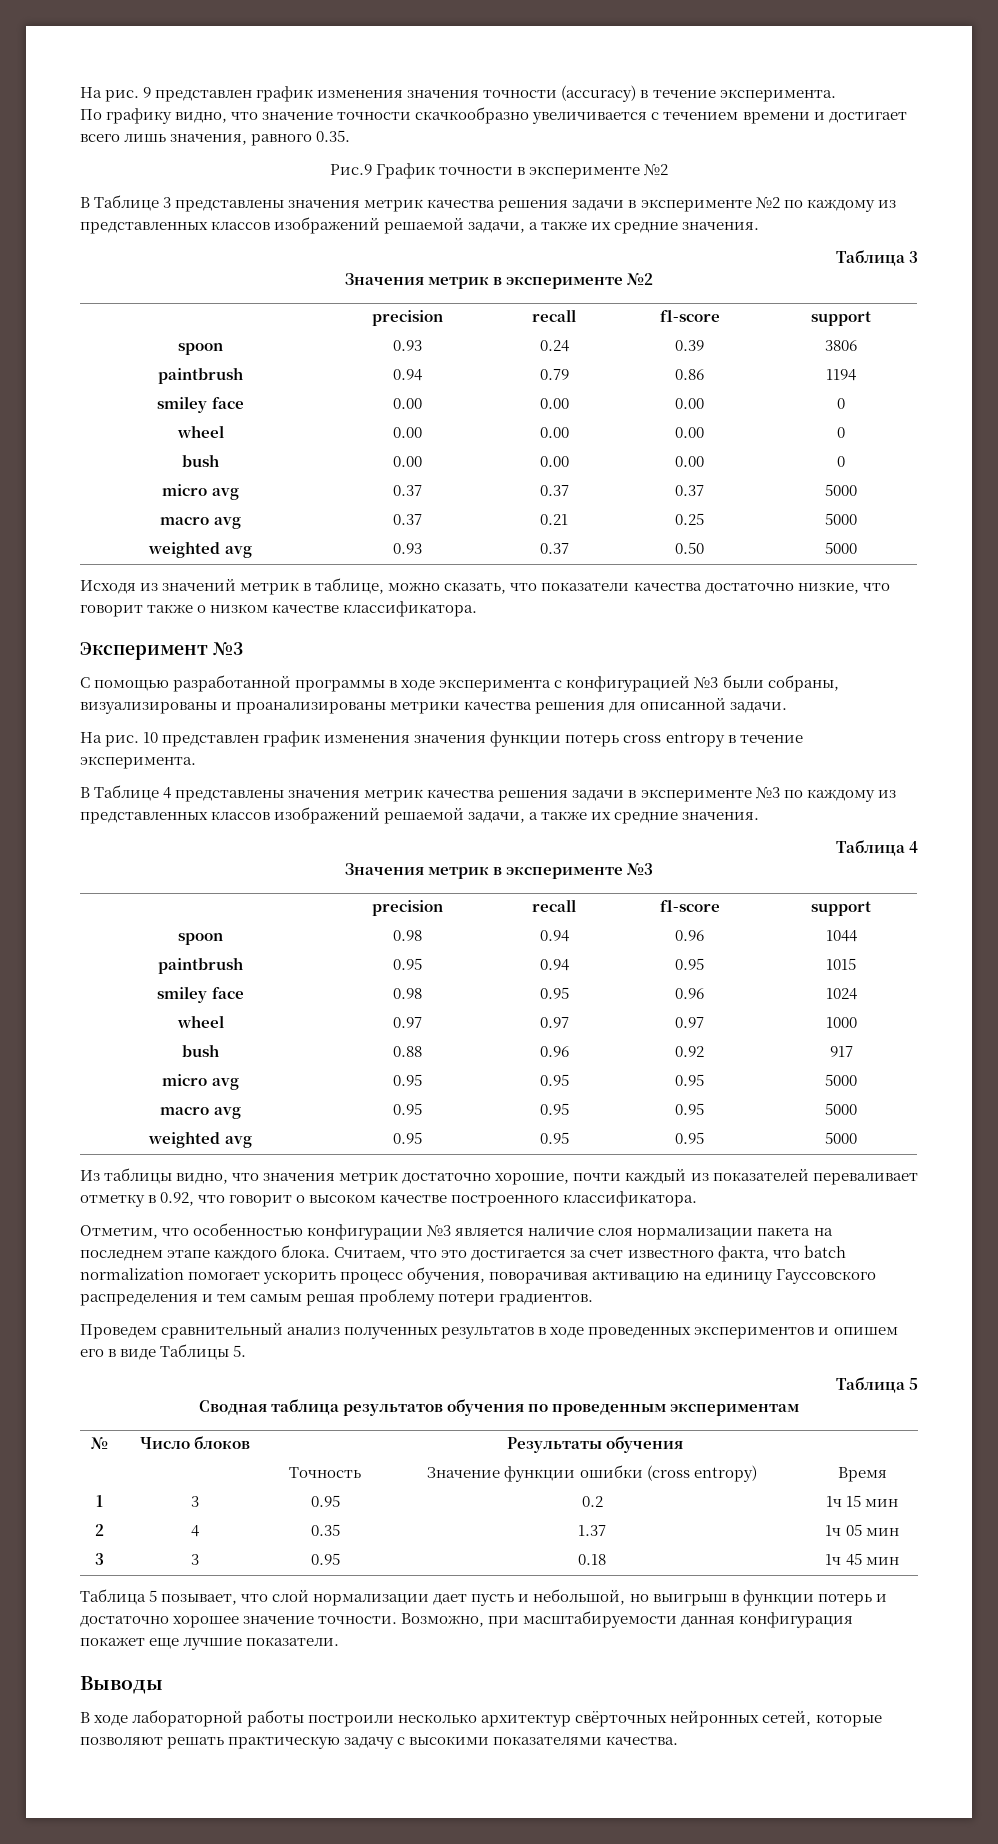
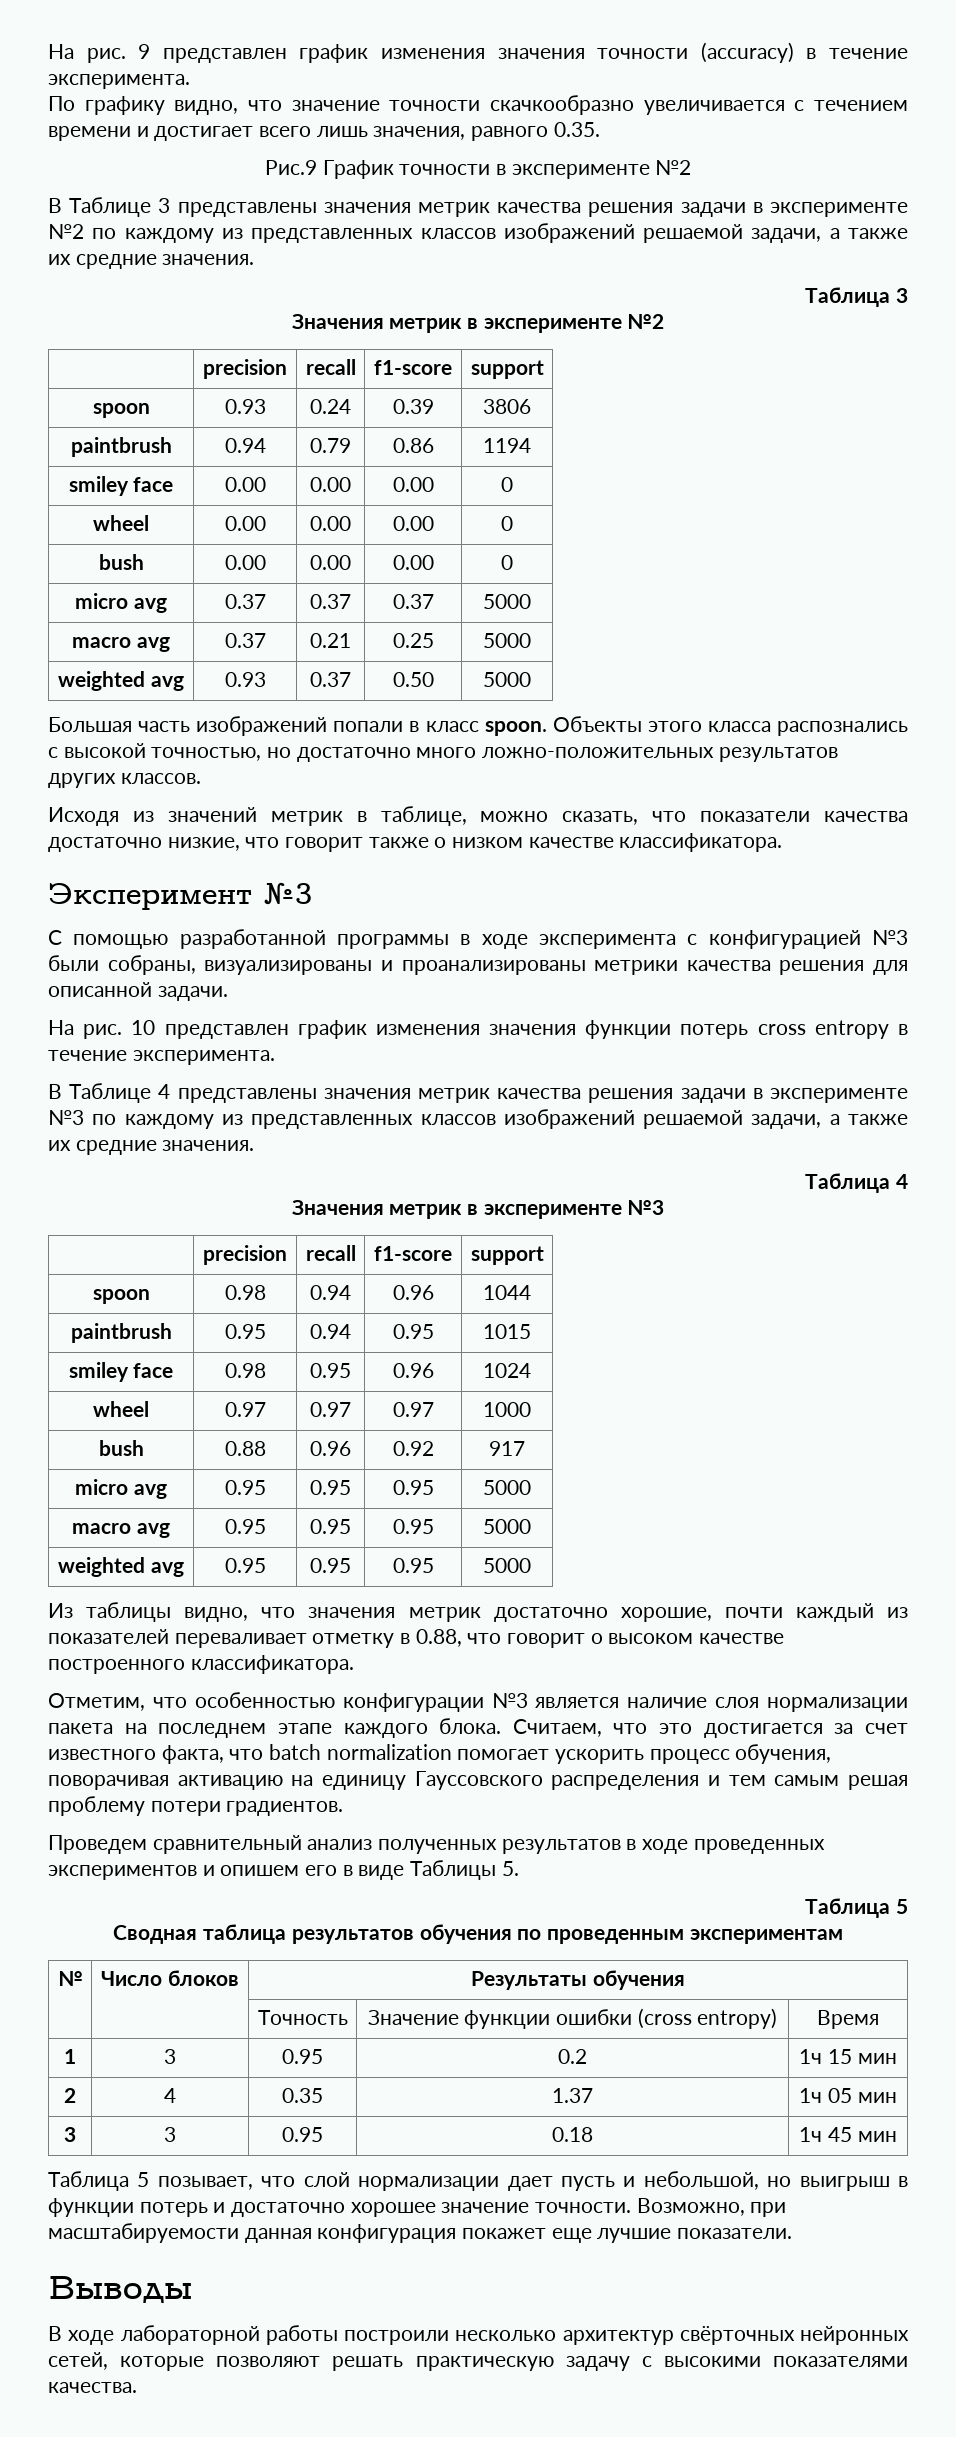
(857, 548) none -> [48,716,909,736] [48,743,838,762] [48,773,201,788] // Большая часть изображений попали в класс spoon. Объекты этого класса распознались с высокой точностью, но достаточно много ложно-положительных результатов других классов.
[160,1192,195,1206] 0.92, -> [415,1629,462,1647] 0.88,

